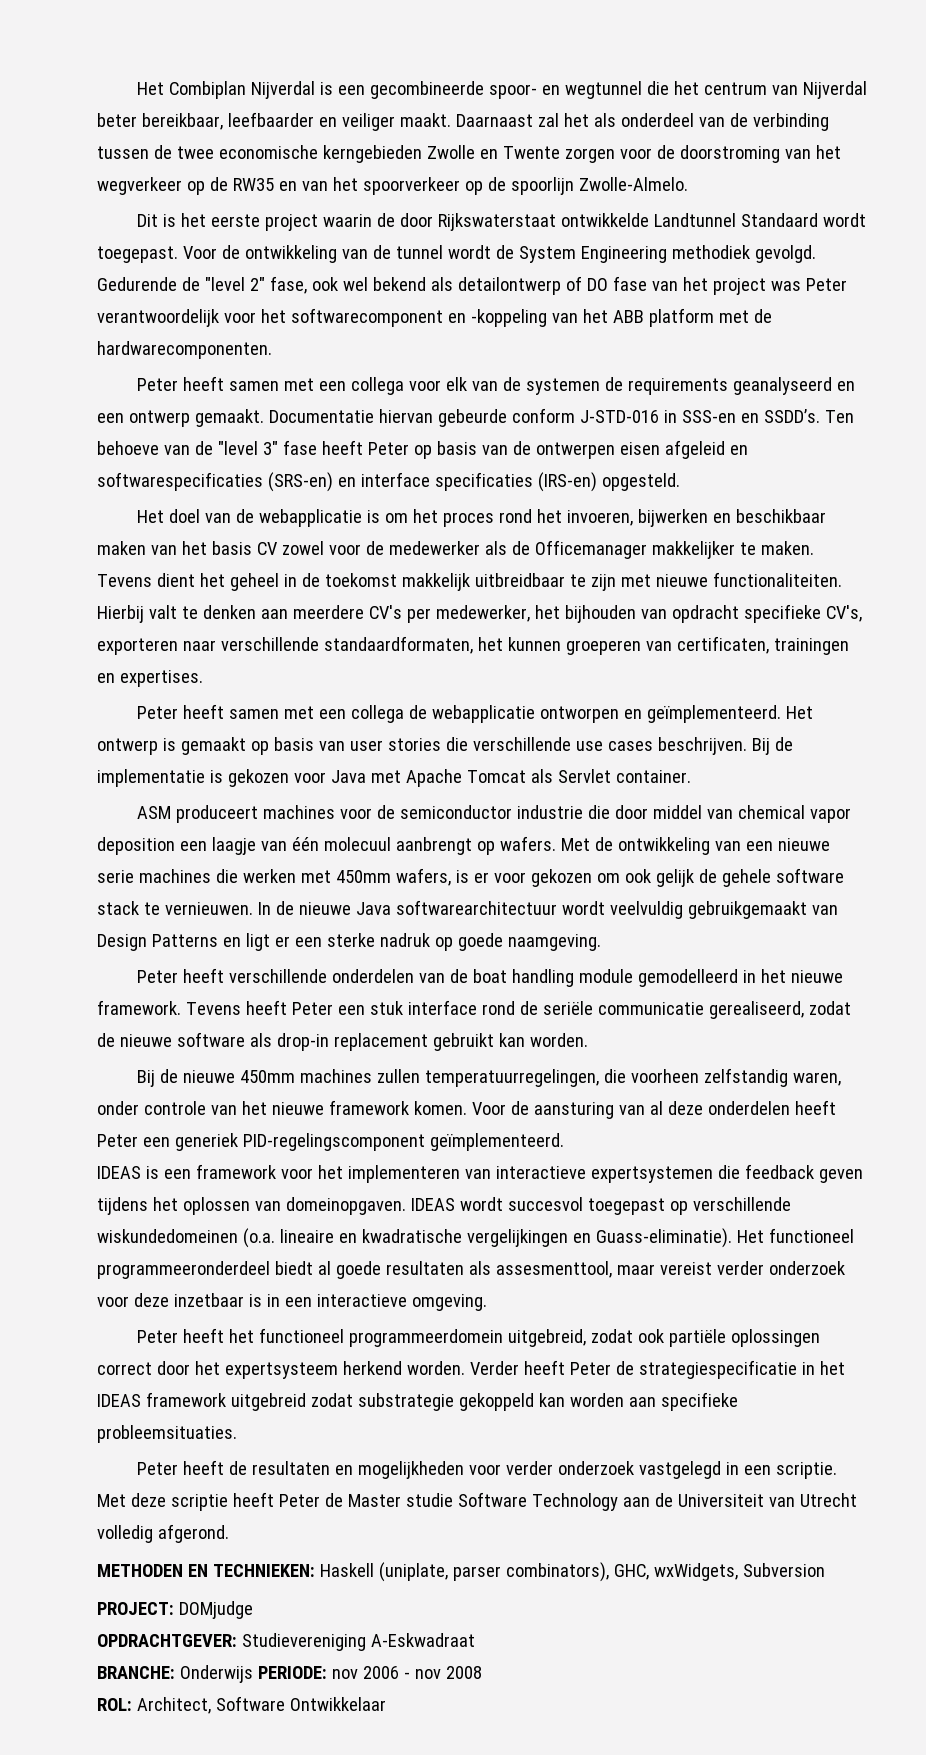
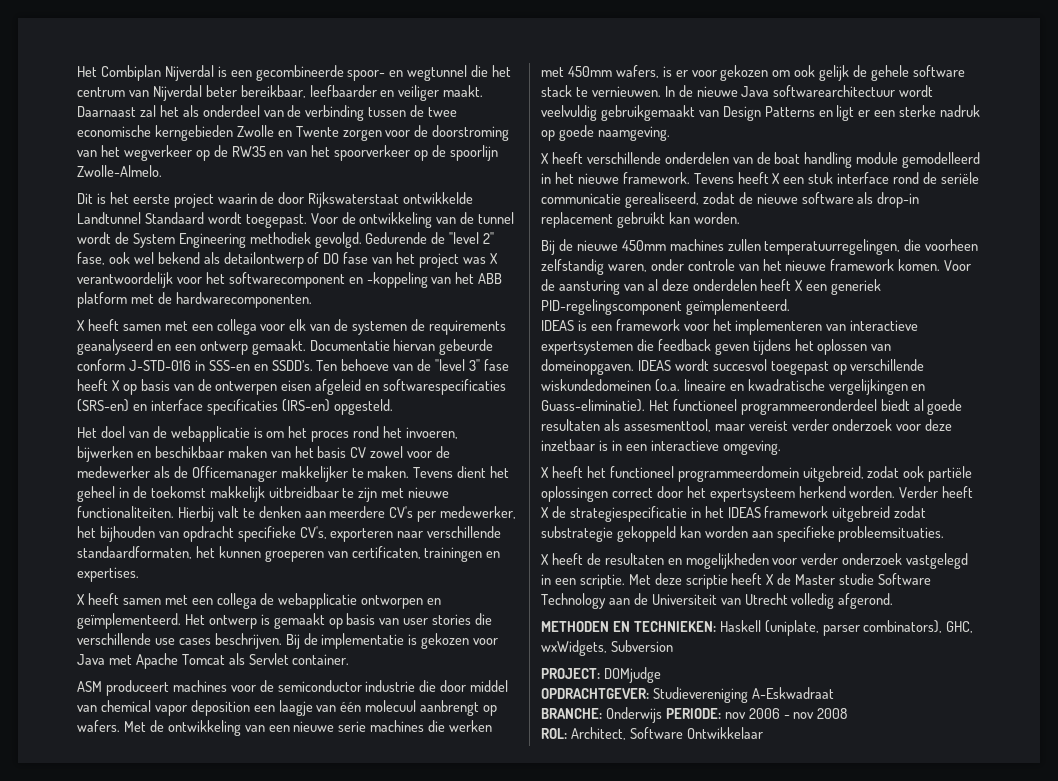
[805,278,847,291] Peter -> [489,253,498,264] X
[136,378,178,391] Peter -> [77,320,85,331] X
[367,442,409,455] Peter -> [111,380,120,391] X
[136,706,178,719] Peter -> [77,594,85,605] X
[136,970,178,983] Peter -> [541,153,549,164] X
[291,1002,333,1015] Peter -> [772,173,781,184] X
[97,1134,138,1147] Peter -> [795,280,804,291] X
[136,1330,178,1343] Peter -> [541,467,549,478] X
[569,1362,611,1375] Peter -> [541,507,549,518] X
[136,1462,178,1475] Peter -> [541,554,549,565] X
[278,1494,320,1507] Peter -> [766,574,775,585] X

